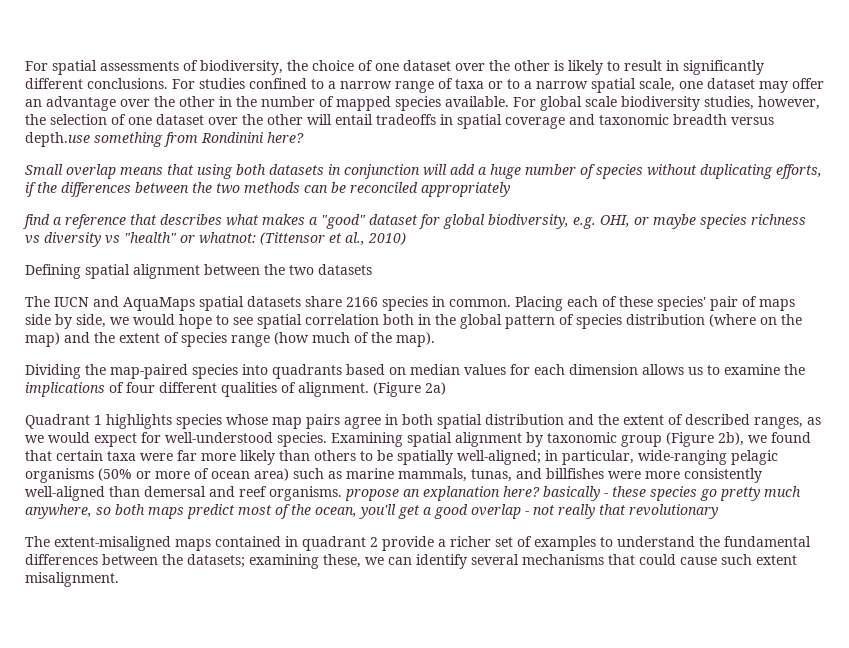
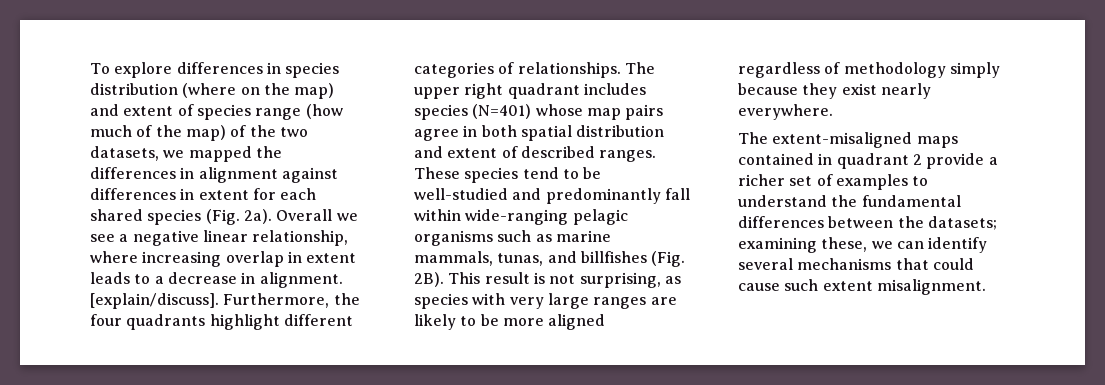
[25,60,764,75] [25,78,824,93] [25,96,820,111] [25,114,774,129] [25,132,304,147] [25,164,822,179] [25,182,510,197] [23,214,806,229] [25,232,406,247] [25,264,372,279] [25,296,795,311] [25,314,574,329] For spatial assessments of biodiversity, the choice of one dataset over the other is likely to result in significantly different conclusions. For studies confined to a narrow range of taxa or to a narrow spatial scale, one dataset may offer an advantage over the other in the number of mapped species available. For global scale biodiversity studies, however, the selection of one dataset over the other will entail tradeoffs in spatial coverage and taxonomic breadth versus depth.use something from Rondinini here? // Small overlap means that using both datasets in conjunction will add a huge number of species without duplicating efforts, if the differences between the two methods can be reconciled appropriately // find a reference that describes what makes a "good" dataset for global biodiversity, e.g. OHI, or maybe species richness vs diversity vs "health" or whatnot: (Tittensor et al., 2010) // Defining spatial alignment between the two datasets // The IUCN and AquaMaps spatial datasets share 2166 species in common. Placing each of these species' pair of maps side by side, we would hope to see spatial correlation both in the global pattern of -> [90,62,281,78] To explore differences in
[94,332,115,343] the -> (119, 110) none
[396,332,435,347] [25,364,805,379] [25,382,446,397] [25,414,222,429] map). // Dividing the map-paired species into quadrants based on median values for each dimension allows us to examine the implications of four different qualities of alignment. (Figure 2a) // Quadrant 1 highlights species -> [185,125,308,141] [90,146,282,162] [90,167,338,183] [90,188,317,200] [90,209,358,225] [90,230,349,246] [90,251,357,267] [90,272,343,288] [90,293,360,309] [90,314,353,330] [414,62,655,78] [414,83,646,99] [414,104,532,120] map) of the two datasets, we mapped the differences in alignment against differences in extent for each shared species (Fig. 2a). Overall we see a negative linear relationship, where increasing overlap in extent leads to a decrease in alignment. [explain/discuss]. Furthermore, the four quadrants highlight different categories of relationships. The upper right quadrant includes species (N=401)
[598,414,619,425] the -> (443, 152) none
[754,417,821,429] [25,432,811,447] [25,450,778,465] [25,468,289,483] ranges, as we would expect for well-understood species. Examining spatial alignment by taxonomic group (Figure 2b), we found that certain taxa were far more likely than others to be spatially well-aligned; in particular, wide-ranging pelagic organisms (50% or more of ocean area) -> [599,150,657,162] [414,167,602,183] [414,188,690,204] [414,209,628,225] [414,230,493,246] ranges. These species tend to be well-studied and predominantly fall within wide-ranging pelagic organisms
[608,468,762,483] [25,486,801,501] [25,504,718,519] were more consistently well-aligned than demersal and reef organisms. propose an explanation here? basically - these species go pretty much anywhere, so both maps predict most of the ocean, you'll get a good overlap - not really that revolutionary -> [651,251,686,267] [414,272,681,288] [414,293,677,309] [414,314,606,330] [738,62,1000,78] [738,83,931,99] [738,104,833,120] (Fig. 2B). This result is not surprising, as species with very large ranges are likely to be more aligned regardless of methodology simply because they exist nearly everywhere.

